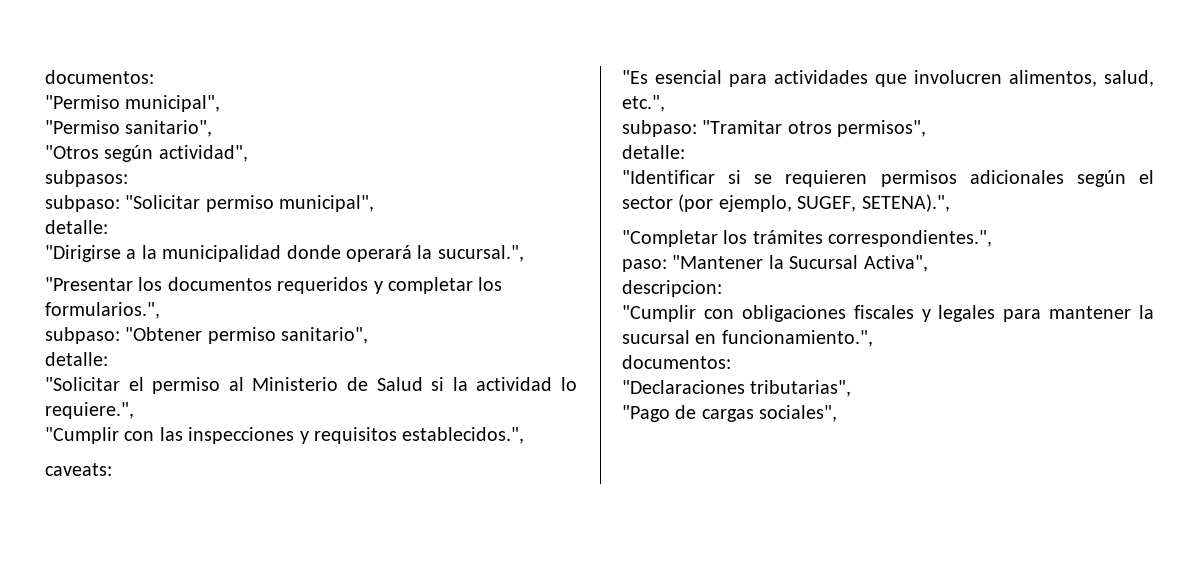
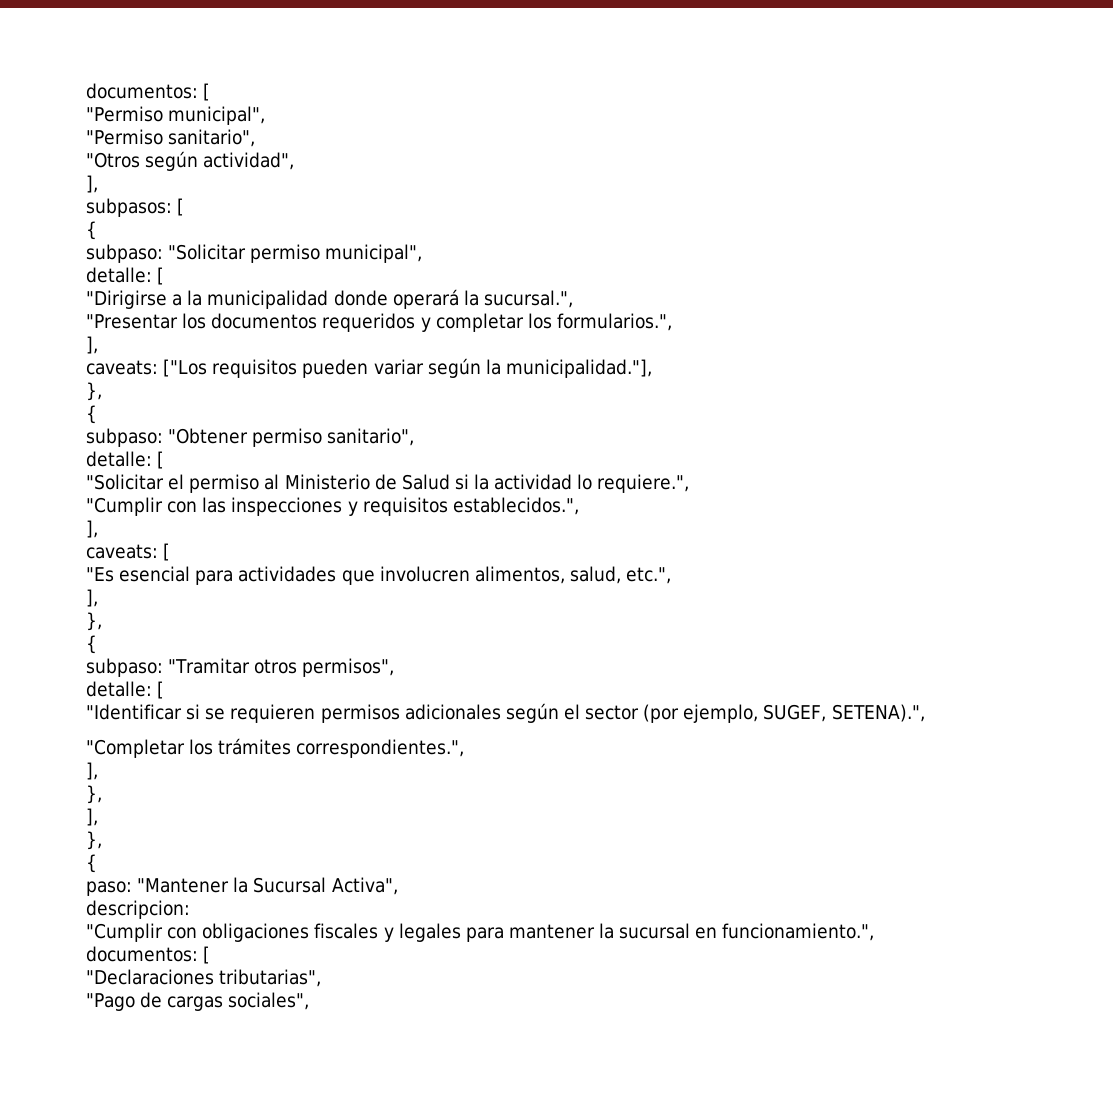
[45,70,154,84] documentos: -> [86,83,211,101] documentos: [
(248, 153) none -> [86,175,98,193] // ],
(128, 178) none -> [177,198,185,216] [86,221,97,240] [ // {
(108, 227) none -> [157,267,165,285] [
(160, 310) none -> [86,336,98,354] [86,358,652,378] [86,382,102,401] [86,405,97,424] // ], // caveats: ["Los requisitos pueden variar según la municipalidad."], // }, // {
(108, 359) none -> [157,451,165,469] [
[45,463,112,476] // caveats: -> [86,520,98,538] [86,543,171,561] // ], // caveats: [
(665, 103) none -> [86,589,98,607] [86,612,102,631] [86,635,97,654] // ], // }, // {
(685, 152) none -> [157,681,165,699] [
(993, 238) none -> [86,762,98,780] [86,785,102,804] [86,808,98,826] [86,831,102,850] [86,854,97,873] // ], // }, // ], // }, // {
(731, 362) none -> [203,946,211,964] [

